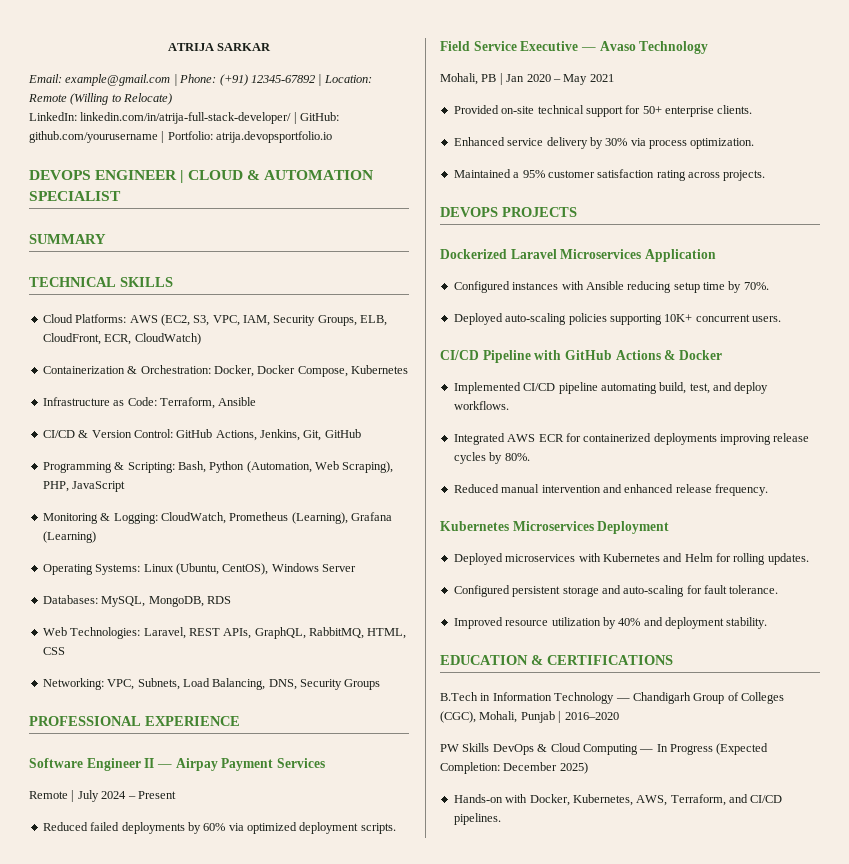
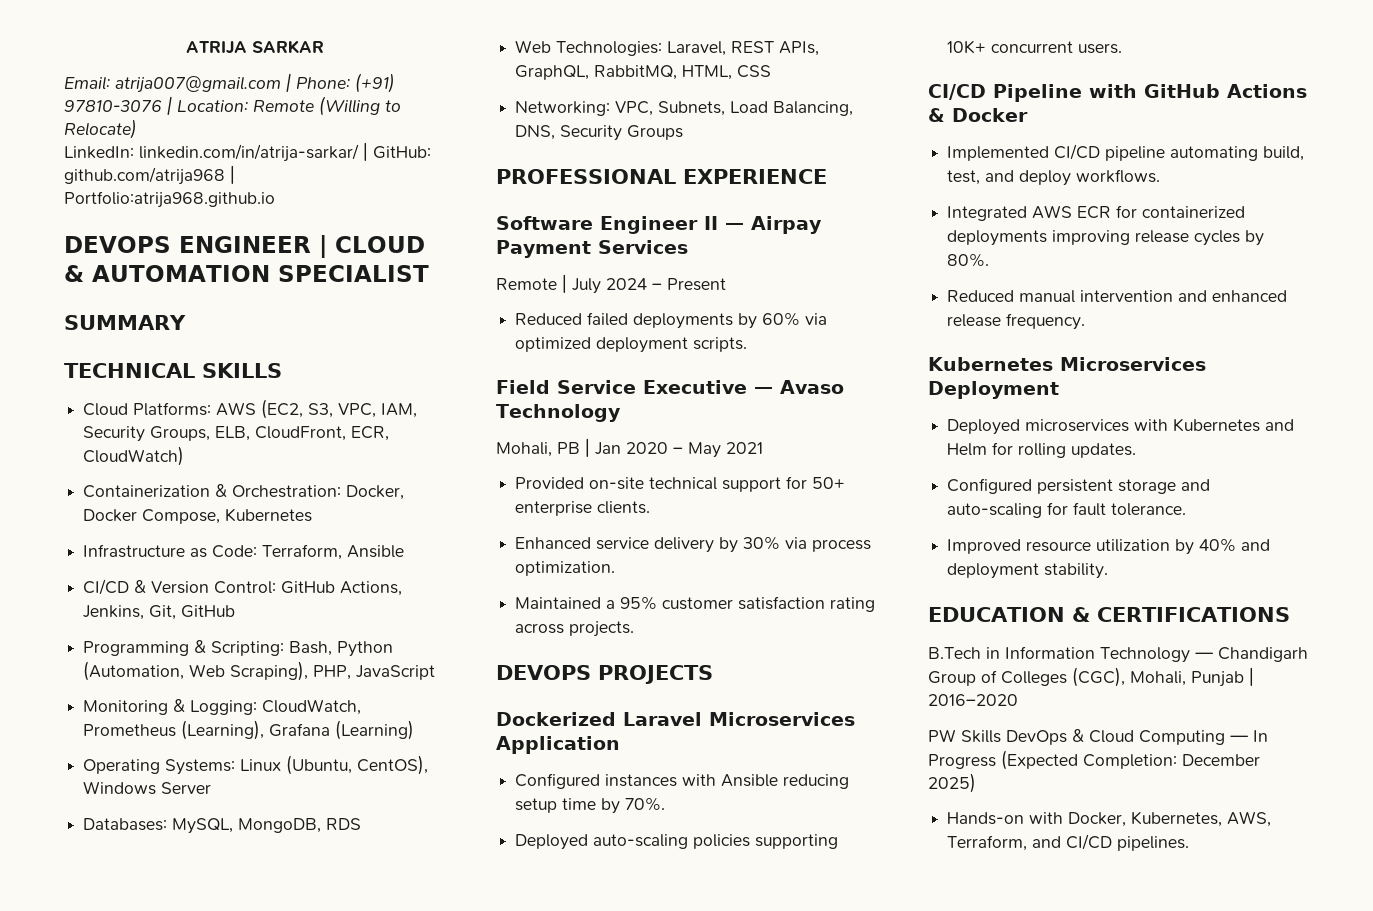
[65,74,171,86] example@gmail.com -> [115,76,281,93] atrija007@gmail.com
[250,75,315,83] 12345-67892 -> [64,100,162,112] 97810-3076
[80,112,292,124] linkedin.com/in/atrija-full-stack-developer/ -> [139,144,359,162] linkedin.com/in/atrija-sarkar/
[29,131,333,143] github.com/yourusername | Portfolio: atrija.devopsportfolio.io -> [64,165,235,185] [64,191,275,208] github.com/atrija968 | Portfolio:atrija968.github.io

